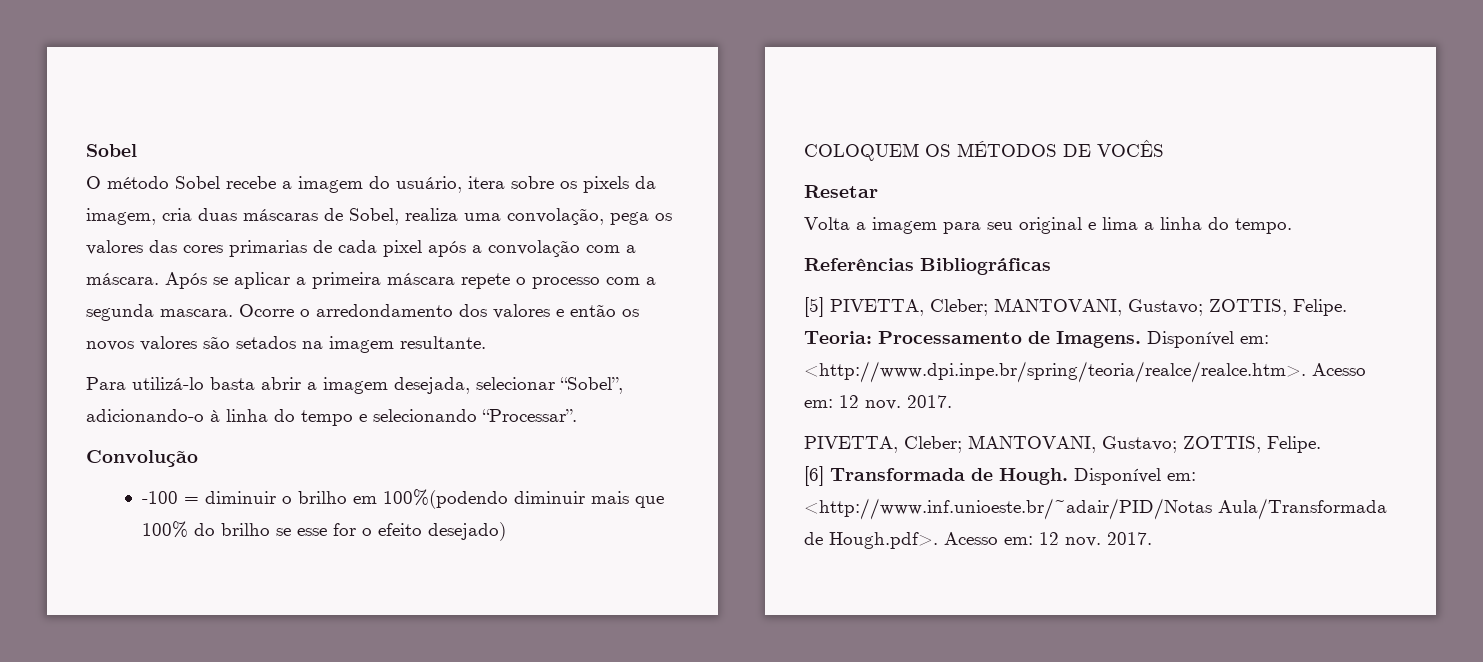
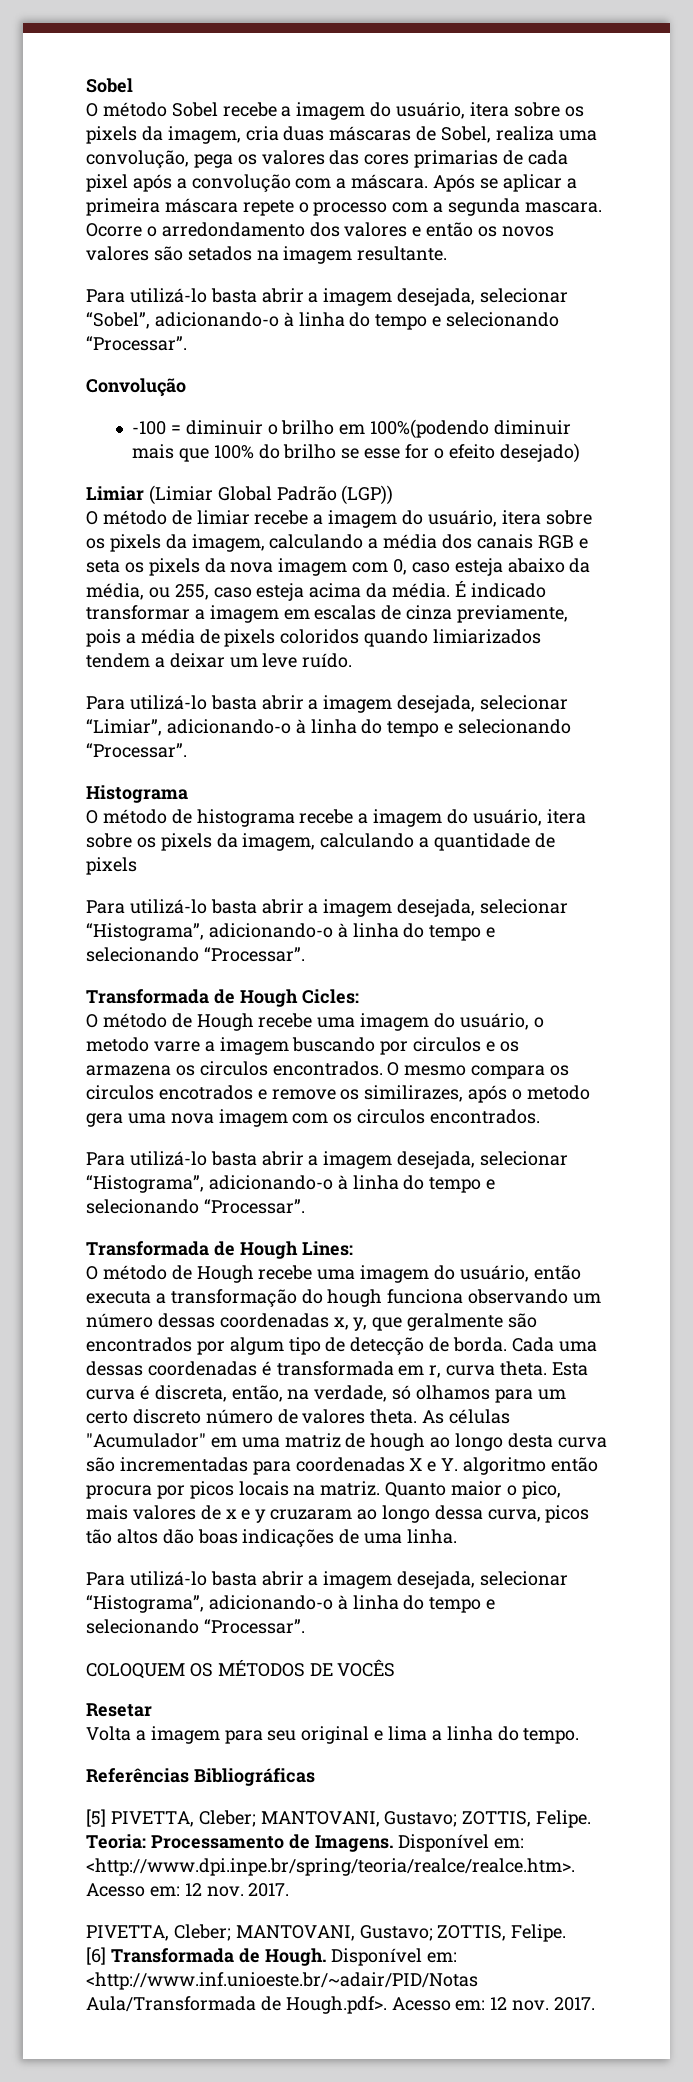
[507,208,604,225] convolação, -> [86,150,189,168] convolução,
[488,240,580,257] convolação -> [191,174,291,192] convolução
(506, 531) none -> [86,485,394,505] [86,510,592,528] [86,534,588,552] [86,558,591,576] [86,580,546,601] [86,605,569,623] [86,629,542,647] [86,653,353,668] [86,695,569,713] [86,719,572,737] [86,743,187,758] [86,785,188,803] [86,809,586,827] [86,833,555,851] [86,857,137,875] [86,899,569,917] [86,923,496,941] [86,947,305,962] [86,989,359,1007] [86,1013,544,1031] [86,1037,519,1055] [86,1061,570,1079] [86,1085,590,1103] [86,1109,541,1127] [86,1151,569,1169] [86,1175,496,1193] [86,1199,305,1214] [86,1241,353,1259] [86,1265,581,1283] [86,1289,602,1307] [86,1313,538,1331] [86,1337,597,1355] [86,1361,588,1378] [86,1385,566,1403] [86,1409,511,1424] [86,1433,607,1451] [86,1457,598,1475] [86,1481,561,1499] [86,1505,590,1523] [86,1529,458,1547] [86,1571,569,1589] [86,1595,496,1613] [86,1619,305,1634] // Limiar (Limiar Global Padrão (LGP)) // O método de limiar recebe a imagem do usuário, itera sobre os pixels da imagem, calculando a média dos canais RGB e seta os pixels da nova imagem com 0, caso esteja abaixo da média, ou 255, caso esteja acima da média. É indicado transformar a imagem em escalas de cinza previamente, pois a média de pixels coloridos quando limiarizados tendem a deixar um leve ruído. // Para utilizá-lo basta abrir a imagem desejada, selecionar “Limiar”, adicionando-o à linha do tempo e selecionando “Processar”. // Histograma // O método de histograma recebe a imagem do usuário, itera sobre os pixels da imagem, calculando a quantidade de pixels // Para utilizá-lo basta abrir a imagem desejada, selecionar “Histograma”, adicionando-o à linha do tempo e selecionando “Processar”. // Transformada de Hough Cicles: // O método de Hough recebe uma imagem do usuário, o metodo varre a imagem buscando por circulos e os armazena os circulos encontrados. O mesmo compara os circulos encotrados e remove os similirazes, após o metodo gera uma nova imagem com os circulos encontrados. // Para utilizá-lo basta abrir a imagem desejada, selecionar “Histograma”, adicionando-o à linha do tempo e selecionando “Processar”. // Transformada de Hough Lines: // O método de Hough recebe uma imagem do usuário, então executa a transformação do hough funciona observando um número dessas coordenadas x, y, que geralmente são encontrados por algum tipo de detecção de borda. Cada uma dessas coordenadas é transformada em r, curva theta. Esta curva é discreta, então, na verdade, só olhamos para um certo discreto número de valores theta. As células "Acumulador" em uma matriz de hough ao longo desta curva são incrementadas para coordenadas X e Y. algoritmo então procura por picos locais na matriz. Quanto maior o pico, mais valores de x e y cruzaram ao longo dessa curva, picos tão altos dão boas indicações de uma linha. // Para utilizá-lo basta abrir a imagem desejada, selecionar “Histograma”, adicionando-o à linha do tempo e selecionando “Processar”.

